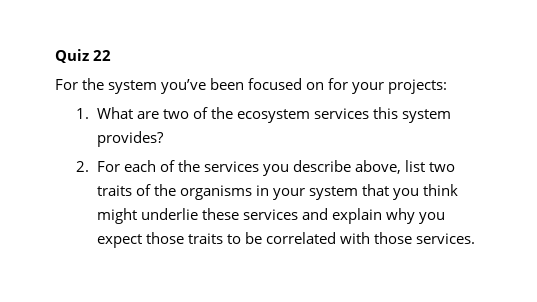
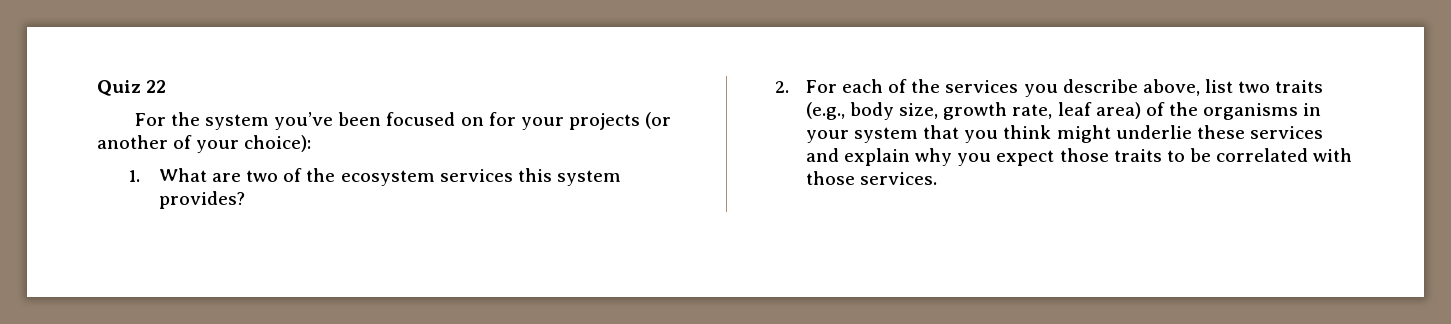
[388,79,448,94] projects: -> [568,112,672,130] [97,135,312,153] projects (or another of your choice):
(132, 190) none -> [805,102,1141,120] (e.g., body size, growth rate, leaf area)

